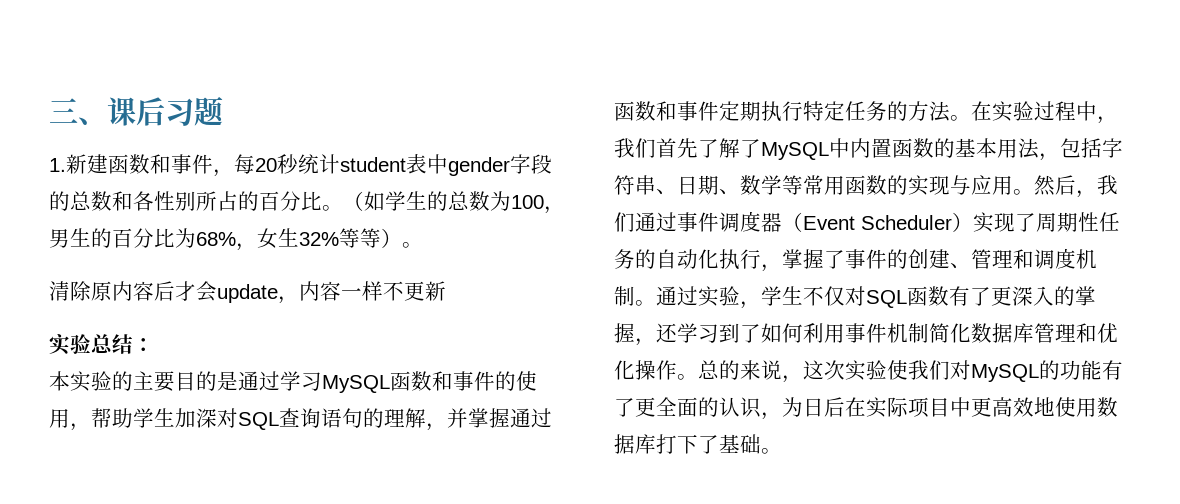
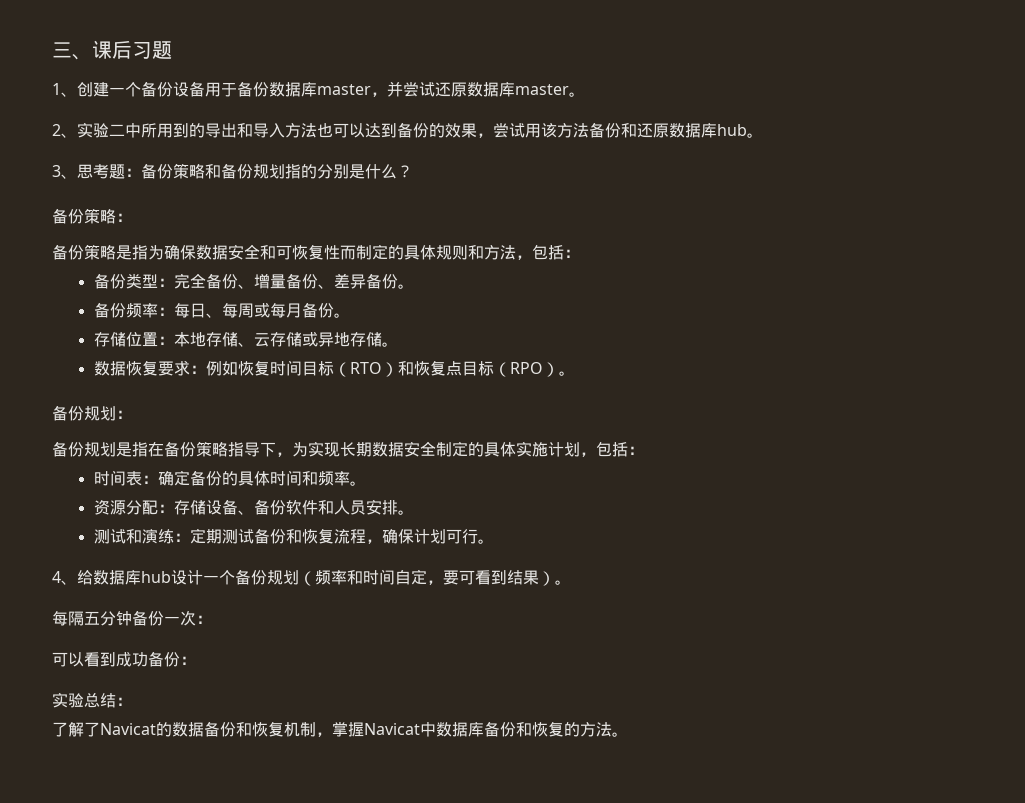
[49,154,552,177] [49,191,565,214] [49,228,423,251] [49,281,446,304] [49,334,154,355] [49,371,537,393] [49,408,552,431] [614,101,1118,124] [614,138,1123,161] [614,175,1118,198] [614,211,1120,233] [614,248,1097,272] [614,286,1096,309] [614,323,1118,346] [614,360,1123,383] [614,397,1118,420] [614,434,761,454] 1.新建函数和事件，每20秒统计student表中gender字段的总数和各性别所占的百分比。（如学生的总数为100，男生的百分比为68%，女生32%等等）。 // 清除原内容后才会update，内容一样不更新 // 实验总结： // 本实验的主要目的是通过学习MySQL函数和事件的使用，帮助学生加深对SQL查询语句的理解，并掌握通过函数和事件定期执行特定任务的方法。在实验过程中，我们首先了解了MySQL中内置函数的基本用法，包括字符串、日期、数学等常用函数的实现与应用。然后，我们通过事件调度器（Event Scheduler）实现了周期性任务的自动化执行，掌握了事件的创建、管理和调度机制。通过实验，学生不仅对SQL函数有了更深入的掌握，还学习到了如何利用事件机制简化数据库管理和优化操作。总的来说，这次实验使我们对MySQL的功能有了更全面的认识，为日后在实际项目中更高效地使用数据库打下了基础 -> [52,81,585,97] [52,122,763,138] [52,163,413,179] [52,208,132,224] [52,244,580,260] [93,273,414,289] [93,302,350,318] [93,332,398,347] [93,360,575,377] [52,405,132,421] [52,441,644,457] [93,470,366,486] [93,499,414,515] [93,528,494,544] [52,569,571,586] [52,610,212,626] [52,651,196,667] [52,692,132,708] [52,721,612,737] 1、创建一个备份设备用于备份数据库master，并尝试还原数据库master。 // 2、实验二中所用到的导出和导入方法也可以达到备份的效果，尝试用该方法备份和还原数据库hub。 // 3、思考题：备份策略和备份规划指的分别是什么？ // 备份策略： // 备份策略是指为确保数据安全和可恢复性而制定的具体规则和方法，包括： // 备份类型：完全备份、增量备份、差异备份。 // 备份频率：每日、每周或每月备份。 // 存储位置：本地存储、云存储或异地存储。 // 数据恢复要求：例如恢复时间目标（RTO）和恢复点目标（RPO）。 // 备份规划： // 备份规划是指在备份策略指导下，为实现长期数据安全制定的具体实施计划，包括： // 时间表：确定备份的具体时间和频率。 // 资源分配：存储设备、备份软件和人员安排。 // 测试和演练：定期测试备份和恢复流程，确保计划可行。 // 4、给数据库hub设计一个备份规划（频率和时间自定，要可看到结果）。 // 每隔五分钟备份一次： // 可以看到成功备份： // 实验总结： // 了解了Navicat的数据备份和恢复机制，掌握Navicat中数据库备份和恢复的方法

